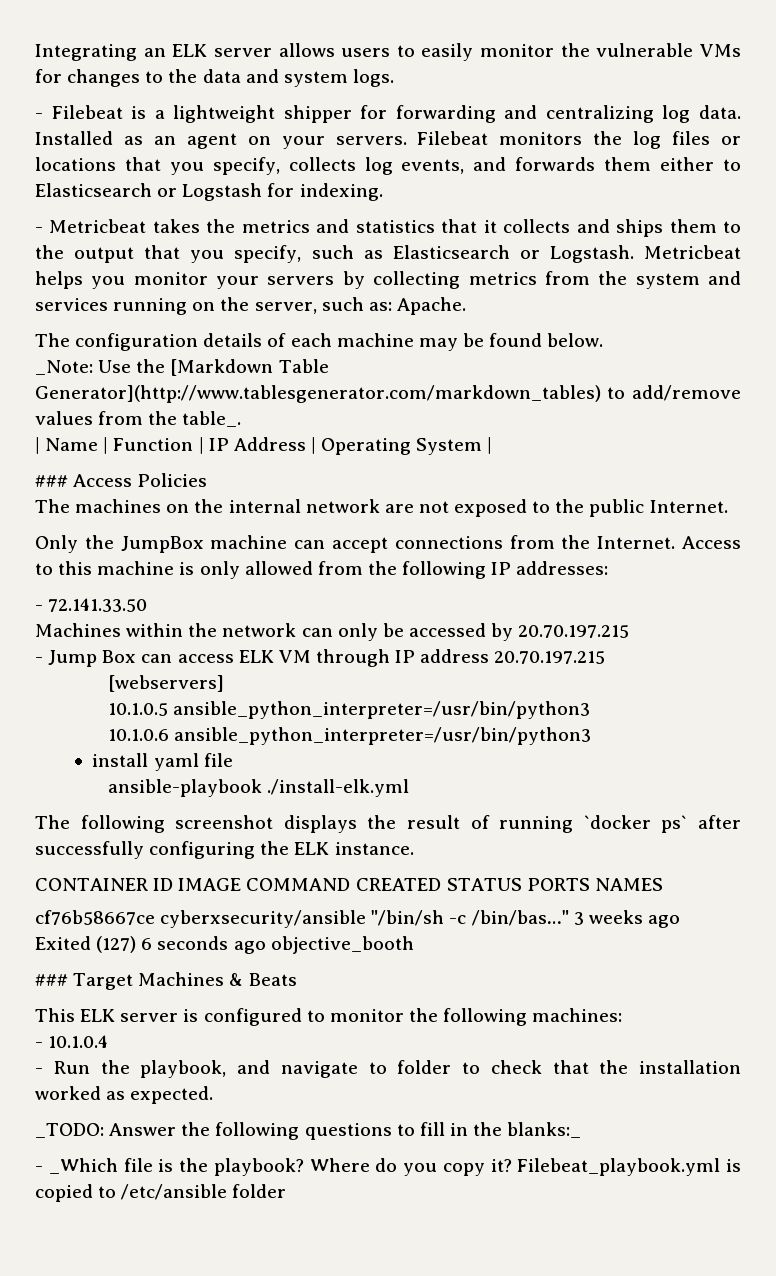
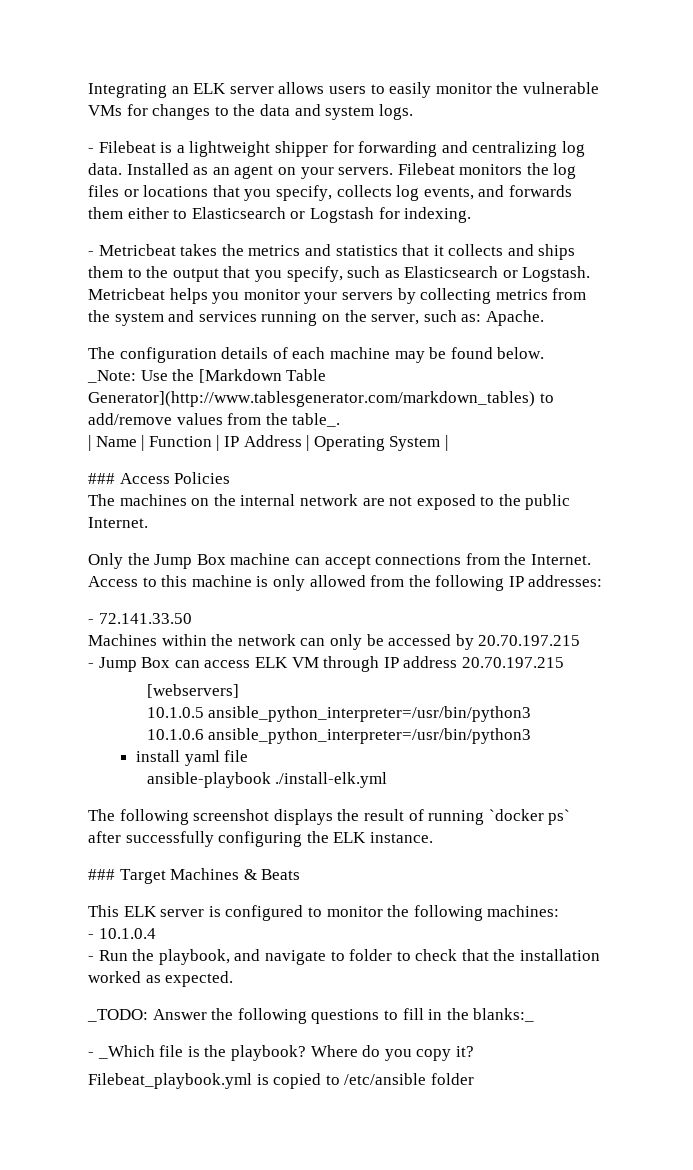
[120,536,204,553] JumpBox -> [154,554,226,569] Jump Box
[35,878,663,891] [35,910,680,928] [35,936,414,954] // CONTAINER ID IMAGE COMMAND CREATED STATUS PORTS NAMES // cf76b58667ce cyberxsecurity/ansible "/bin/sh -c /bin/bas…" 3 weeks ago Exited (127) 6 seconds ago objective_booth -> (433, 837) none
(512, 1165) none -> (474, 1051) //

